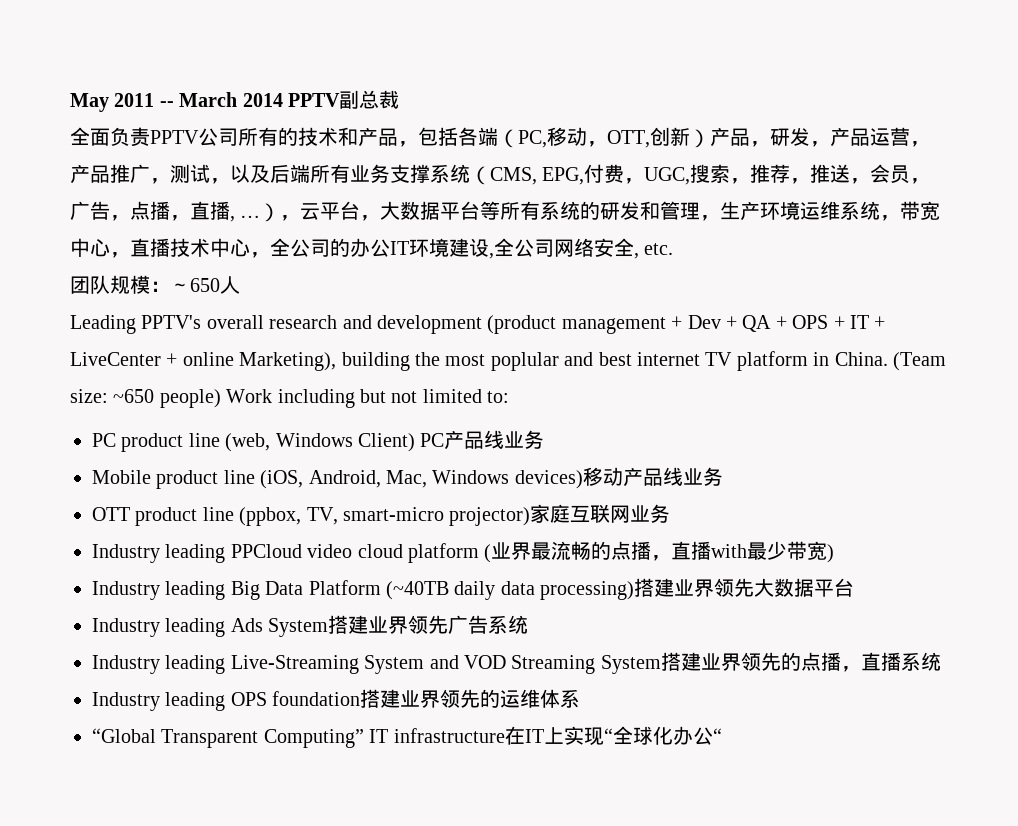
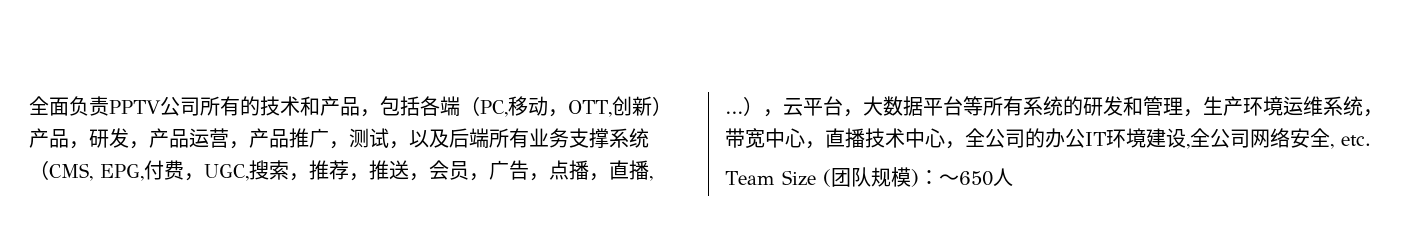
[70,90,399,112] May 2011 -- March 2014 PPTV副总裁 // -> (29, 105) none
(674, 249) none -> [725,169,831,187] Team Size (
(150, 284) none -> [910,169,919,187] )
[70,315,886,334] [70,351,946,371] [70,389,510,408] [92,430,545,452] [92,467,723,489] [92,504,671,526] [92,541,835,563] [92,578,855,600] [92,615,529,637] [92,652,941,674] [92,689,581,711] [92,726,722,748] // Leading PPTV's overall research and development (product management + Dev + QA + OPS + IT + LiveCenter + online Marketing), building the most poplular and best internet TV platform in China. (Team size: ~650 people) Work including but not limited to: // PC product line (web, Windows Client) PC产品线业务 // Mobile product line (iOS, Android, Mac, Windows devices)移动产品线业务 // OTT product line (ppbox, TV, smart-micro projector)家庭互联网业务 // Industry leading PPCloud video cloud platform (业界最流畅的点播，直播with最少带宽) // Industry leading Big Data Platform (~40TB daily data processing)搭建业界领先大数据平台 // Industry leading Ads System搭建业界领先广告系统 // Industry leading Live-Streaming System and VOD Streaming System搭建业界领先的点播，直播系统 // Industry leading OPS foundation搭建业界领先的运维体系 // “Global Transparent Computing” IT infrastructure在IT上实现“全球化办公“ -> (1013, 177) none

